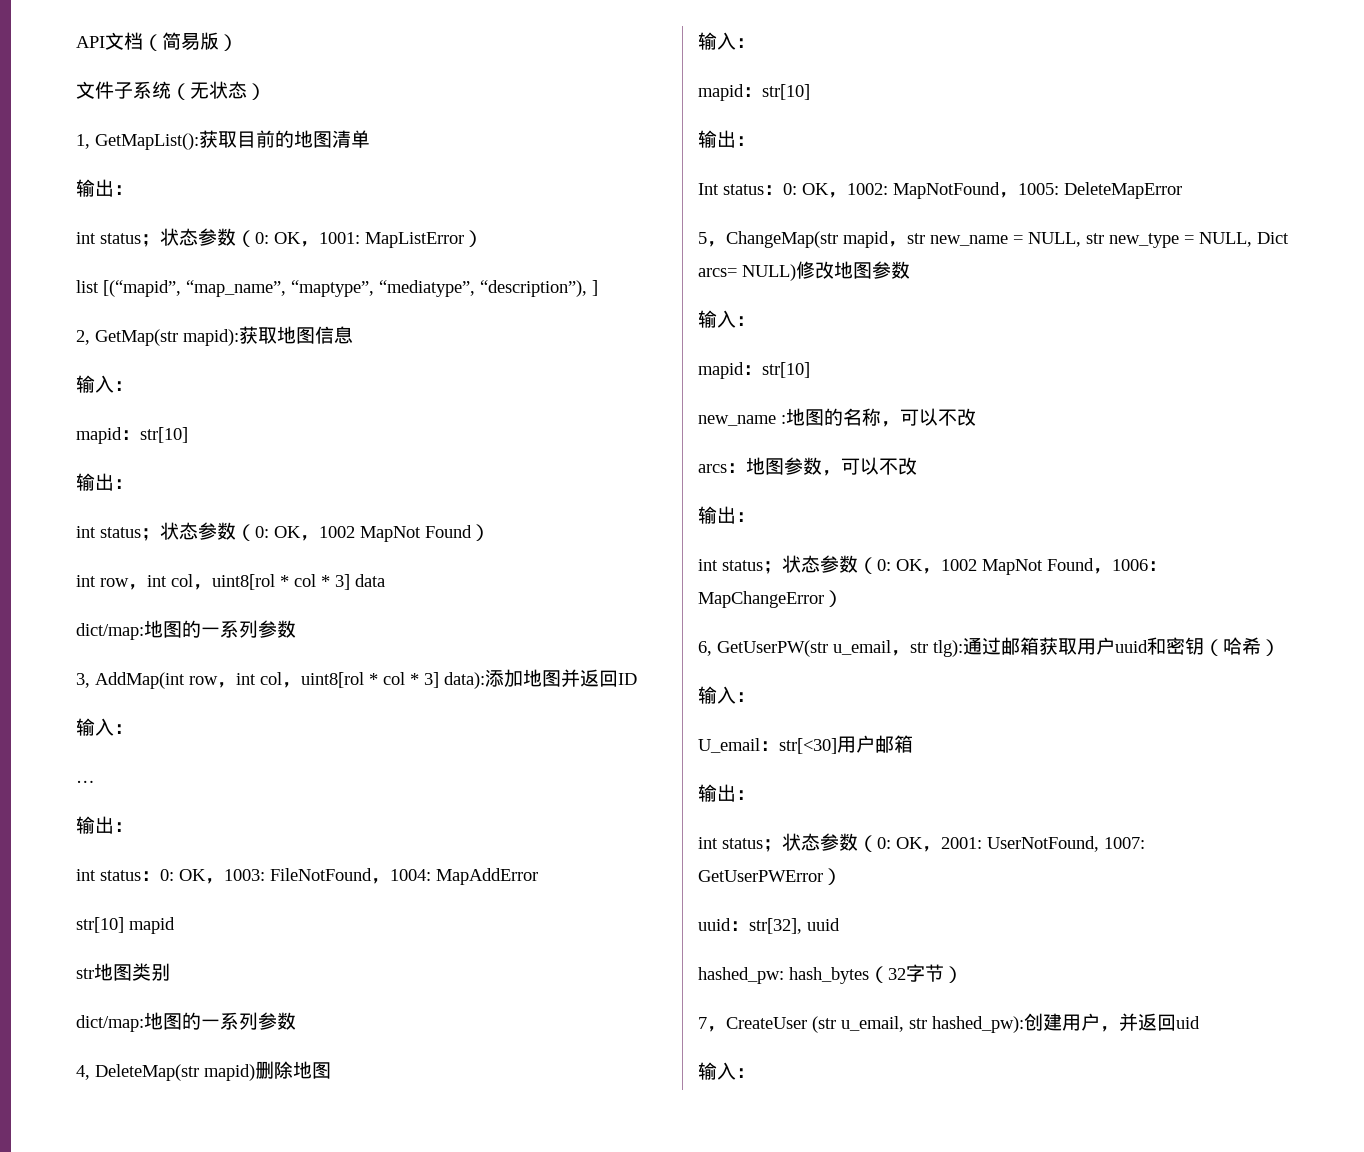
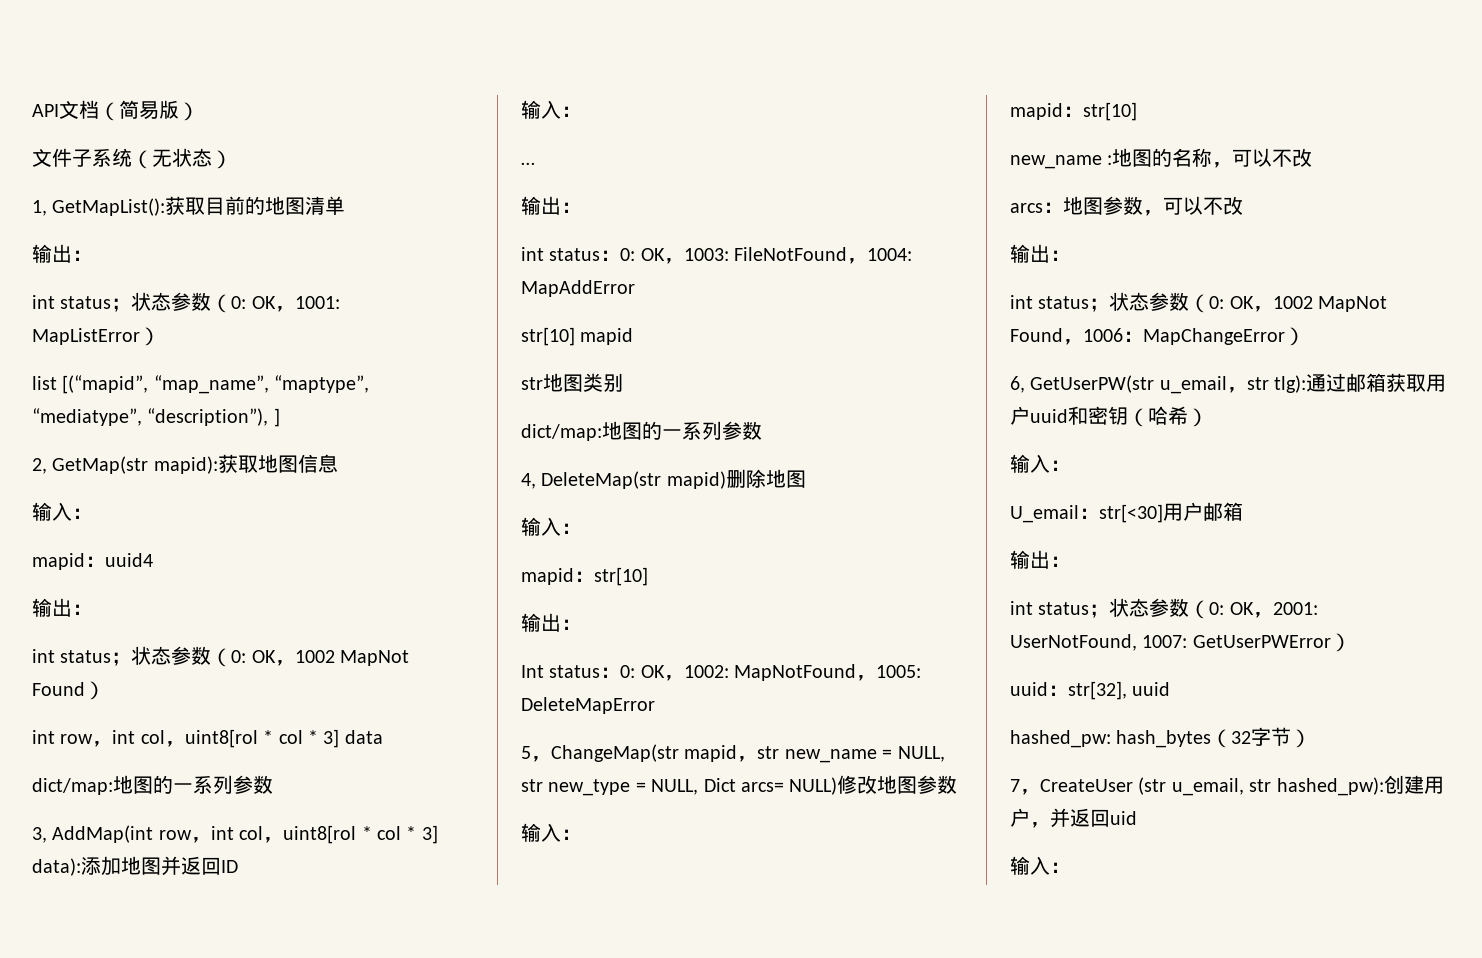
[140,427,188,443] str[10] -> [105,553,153,567] uuid4

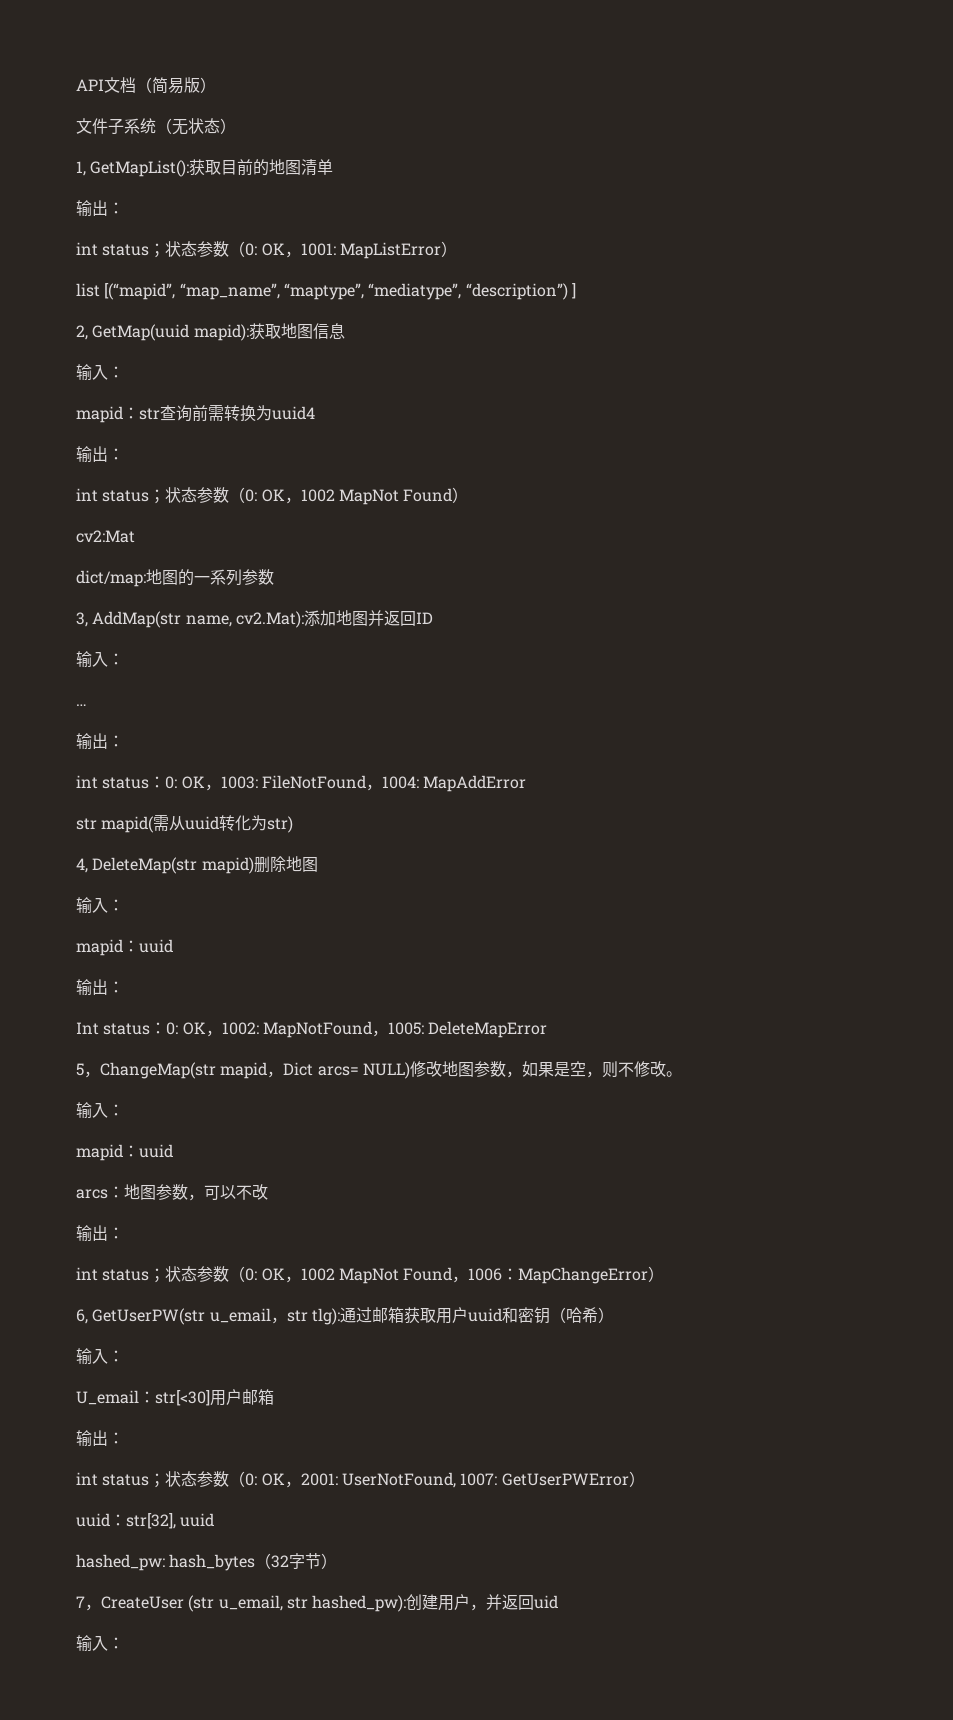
[147,408,269,426] “description”), -> [465,283,568,300] “description”)
[52,456,149,474] GetMap(str -> [92,324,190,341] GetMap(uuid
(105, 561) none -> [139,405,272,422] str查询前需转换为
[32,729,383,748] int row，int col，uint8[rol * col * 3] data -> [76,530,135,543] cv2:Mat
[52,825,438,844] [32,858,81,876] AddMap(int row，int col，uint8[rol * col * 3] data): -> [92,611,304,628] AddMap(str name, cv2.Mat):
[521,327,634,346] [521,373,623,392] [521,421,762,441] // str[10] mapid // str地图类别 // dict/map:地图的一系列参数 -> [76,815,294,833] // str mapid(需从uuid转化为str)
[594,567,648,586] str[10] -> [139,939,173,953] uuid
[757,746,945,763] [521,779,699,796] str new_name = NULL, str new_type = NULL, -> (284, 1074) none
[521,823,581,842] [1010,102,1137,121] [1010,148,1313,169] // 输入： // mapid：str[10] // new_name :地图的名称，可以不改 -> [505,1061,682,1078] [76,1102,124,1118] [76,1144,173,1161] ，如果是空，则不修改。 // 输入： // mapid：uuid

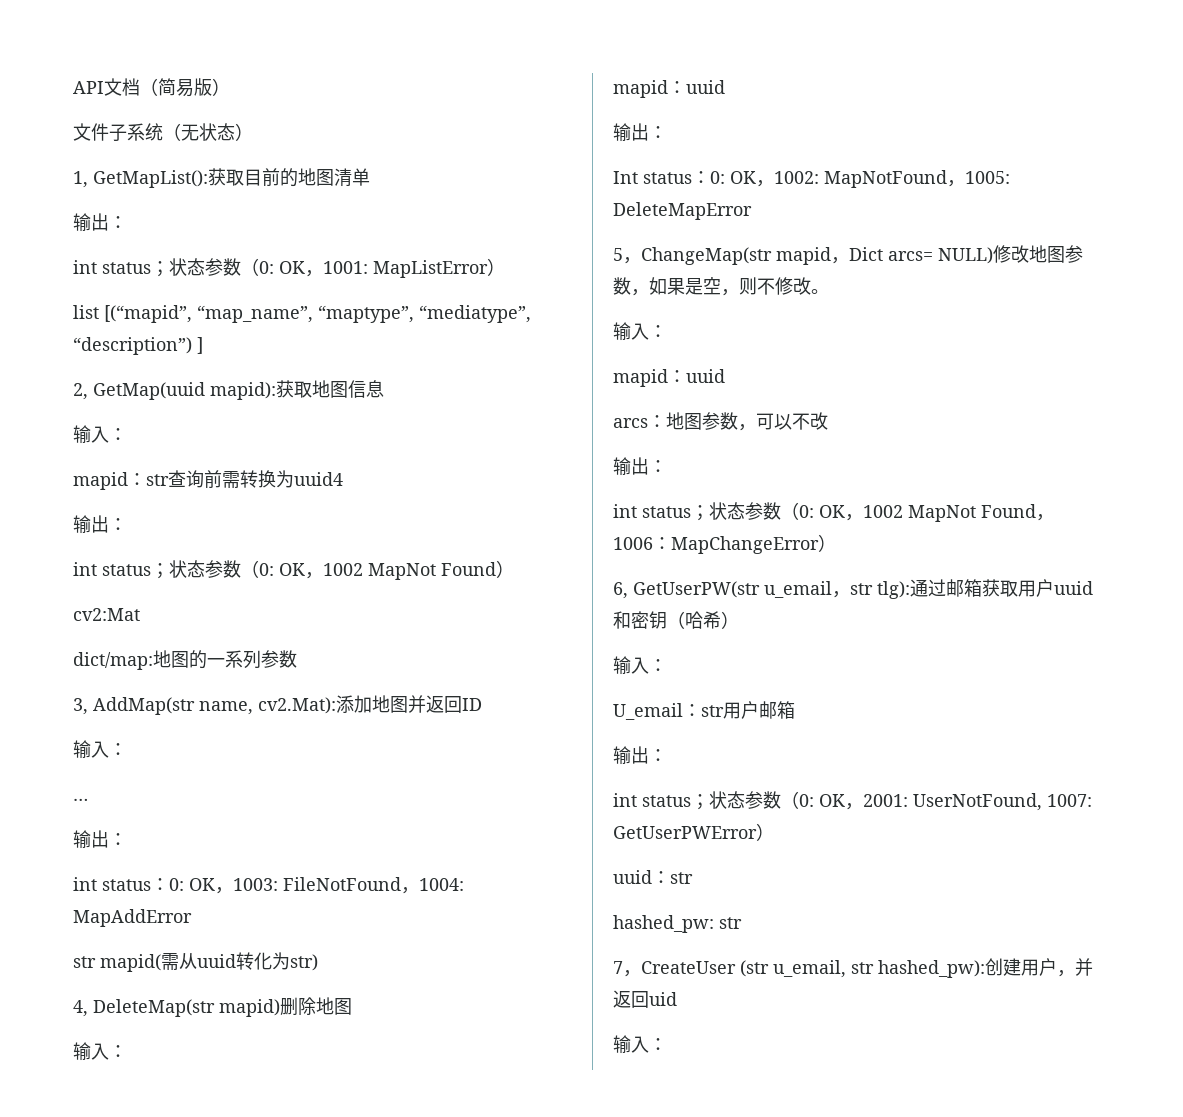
[155,1390,210,1406] str[<30] -> [701,705,724,717] str
[126,1513,215,1529] str[32], uuid -> [670,872,693,884] str
[169,1553,338,1571] hash_bytes（32字节） -> [719,917,742,929] str

